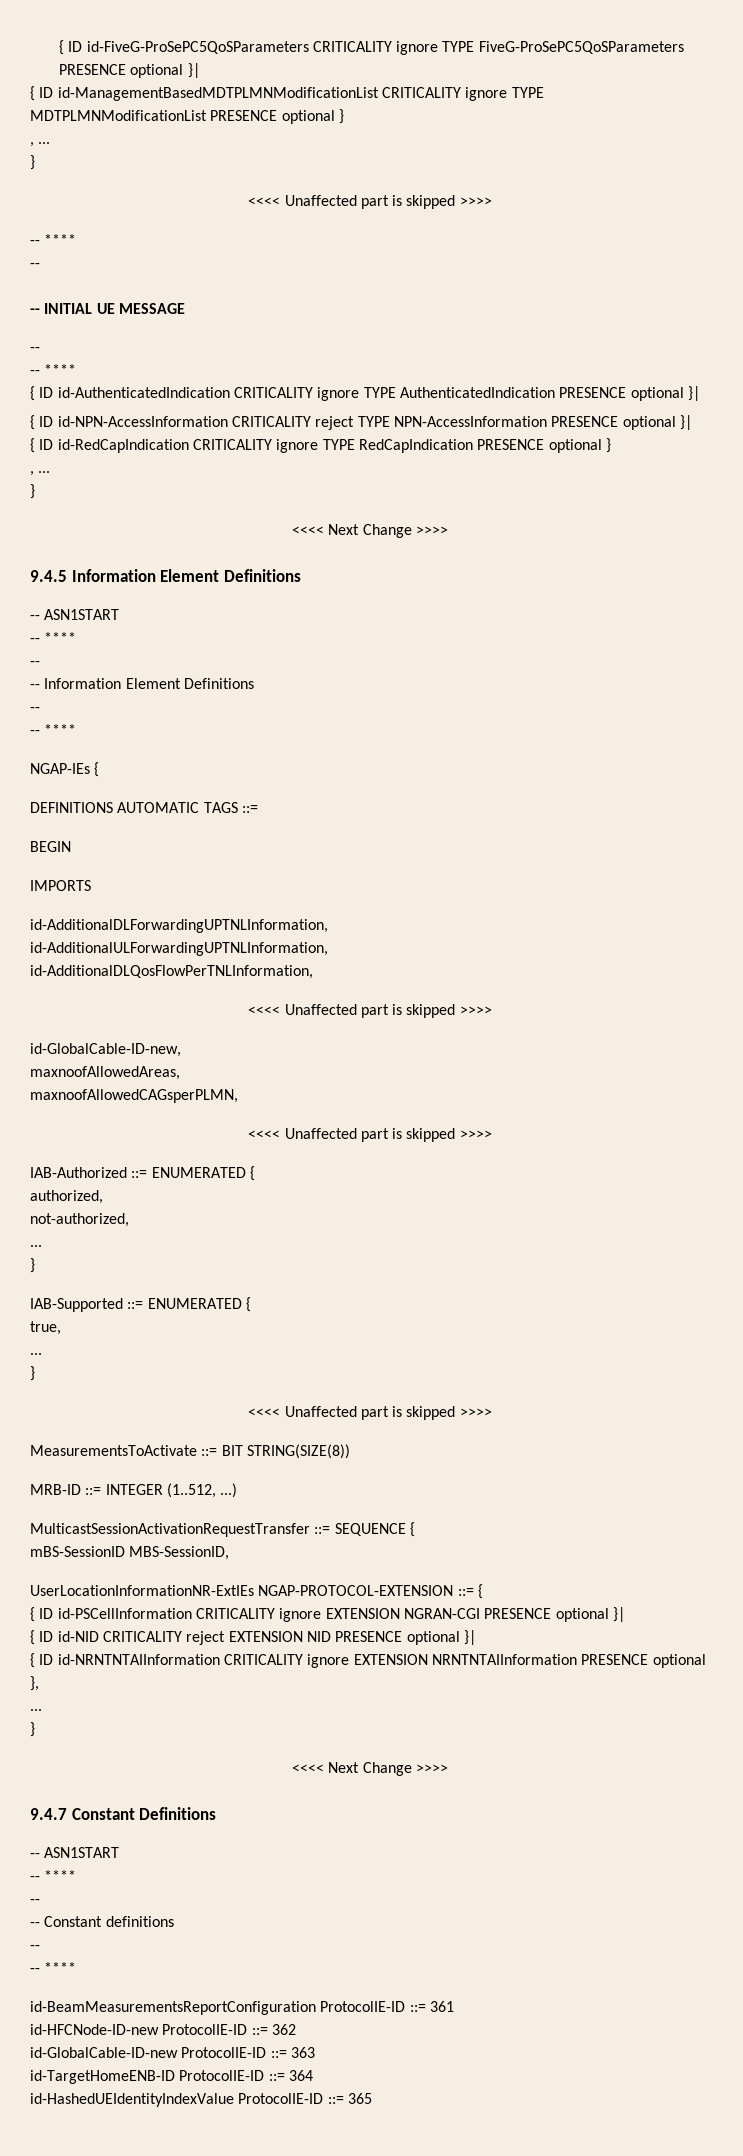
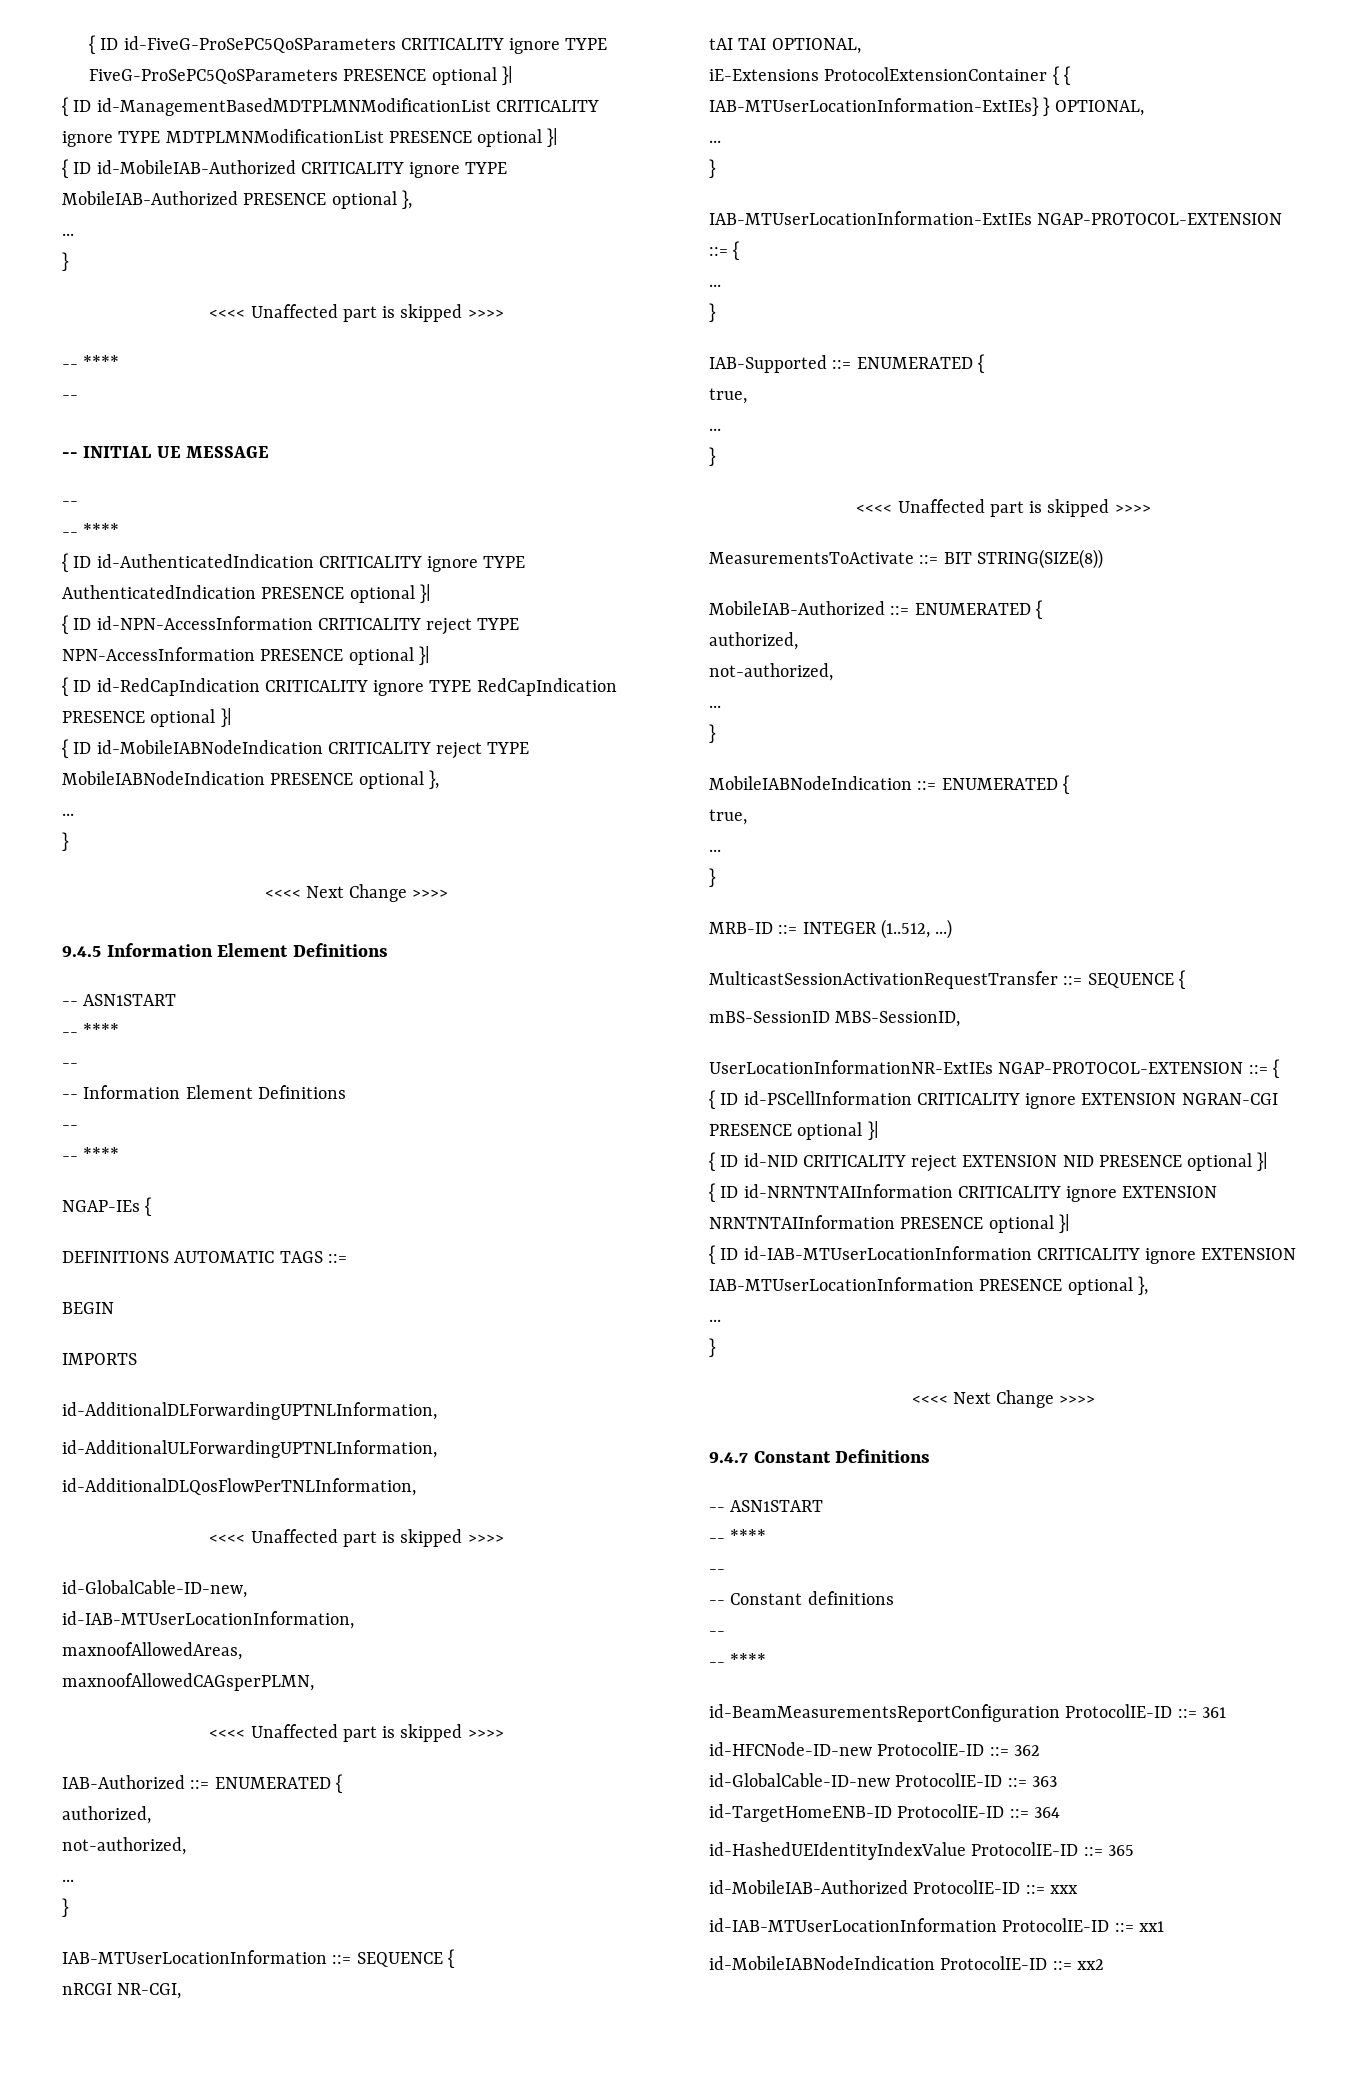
[338,109,344,124] [30,142,34,147] } // , -> [547,128,559,147] [62,159,508,178] [62,190,412,209] }| // { ID id-MobileIAB-Authorized CRITICALITY ignore TYPE MobileIAB-Authorized PRESENCE optional }, //
[605,438,611,453] [30,471,34,476] } // , -> [220,708,232,727] [62,739,530,759] [62,770,439,789] }| // { ID id-MobileIABNodeIndication CRITICALITY reject TYPE MobileIABNodeIndication PRESENCE optional }, //
(181, 1050) none -> [62,1611,354,1629] // id-IAB-MTUserLocationInformation,
(35, 1265) none -> [62,1949,455,1968] [62,1983,182,1999] [709,38,861,54] [709,66,1071,85] [709,97,1144,116] [709,140,721,143] [709,159,716,178] [709,211,1283,225] [709,241,741,260] [709,284,721,287] [709,303,716,322] // IAB-MTUserLocationInformation ::= SEQUENCE { // nRCGI NR-CGI, // tAI TAI OPTIONAL, // iE-Extensions ProtocolExtensionContainer { { IAB-MTUserLocationInformation-ExtIEs} } OPTIONAL, // ... // } // IAB-MTUserLocationInformation-ExtIEs NGAP-PROTOCOL-EXTENSION ::= { // ... // }
(350, 1451) none -> [709,600,1043,619] [709,632,798,650] [709,663,833,681] [709,705,721,708] [709,724,716,743] [709,775,1070,794] [709,809,747,825] [709,849,721,852] [709,868,716,887] // MobileIAB-Authorized ::= ENUMERATED { // authorized, // not-authorized, // ... // } // MobileIABNodeIndication ::= ENUMERATED { // true, // ... // }
(706, 1661) none -> [1058,1214,1070,1233] [709,1245,1297,1264] [709,1277,1133,1295] }| // { ID id-IAB-MTUserLocationInformation CRITICALITY ignore EXTENSION IAB-MTUserLocationInformation PRESENCE optional
(372, 2098) none -> [709,1880,1078,1894] [709,1918,1164,1932] [709,1956,1104,1970] // id-MobileIAB-Authorized ProtocolIE-ID ::= xxx // id-IAB-MTUserLocationInformation ProtocolIE-ID ::= xx1 // id-MobileIABNodeIndication ProtocolIE-ID ::= xx2

